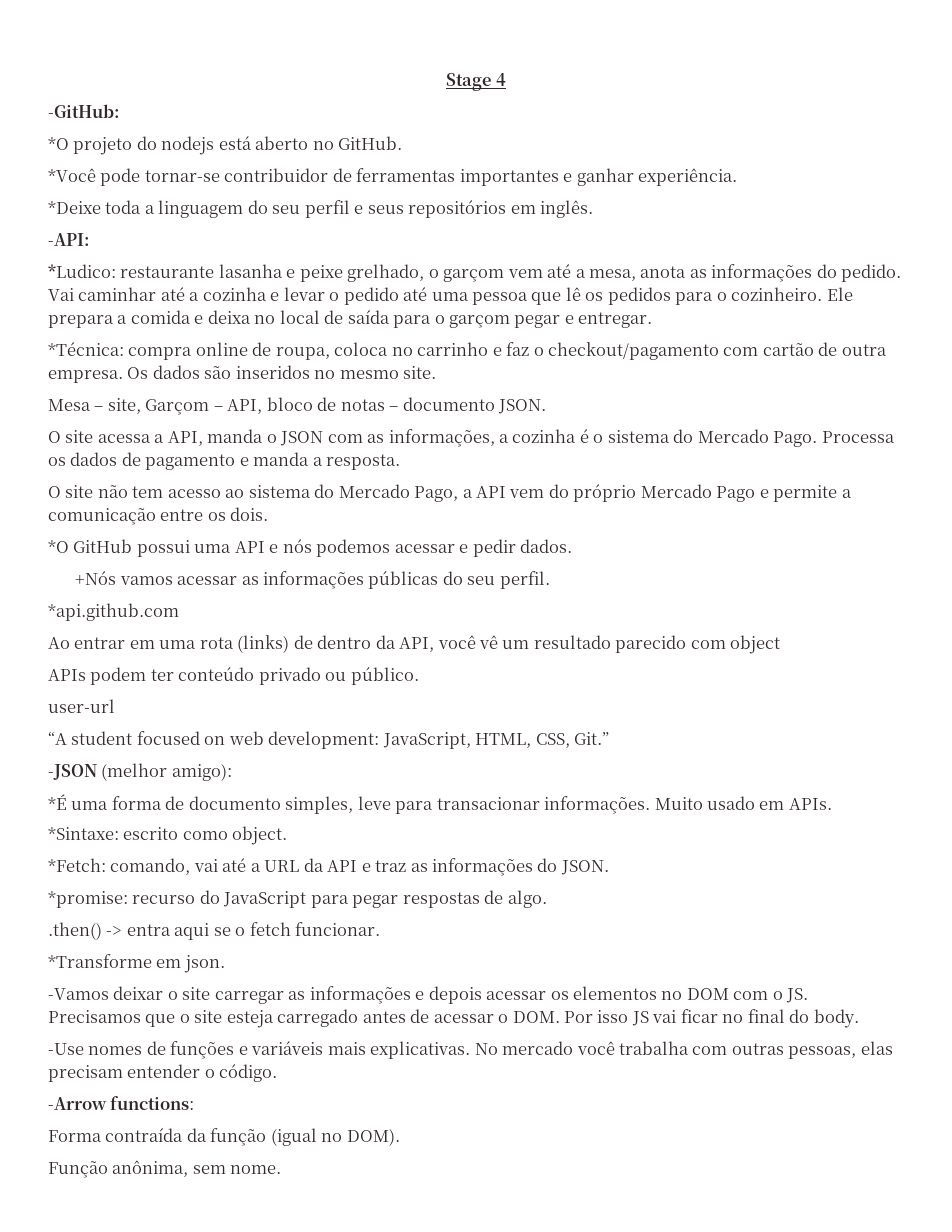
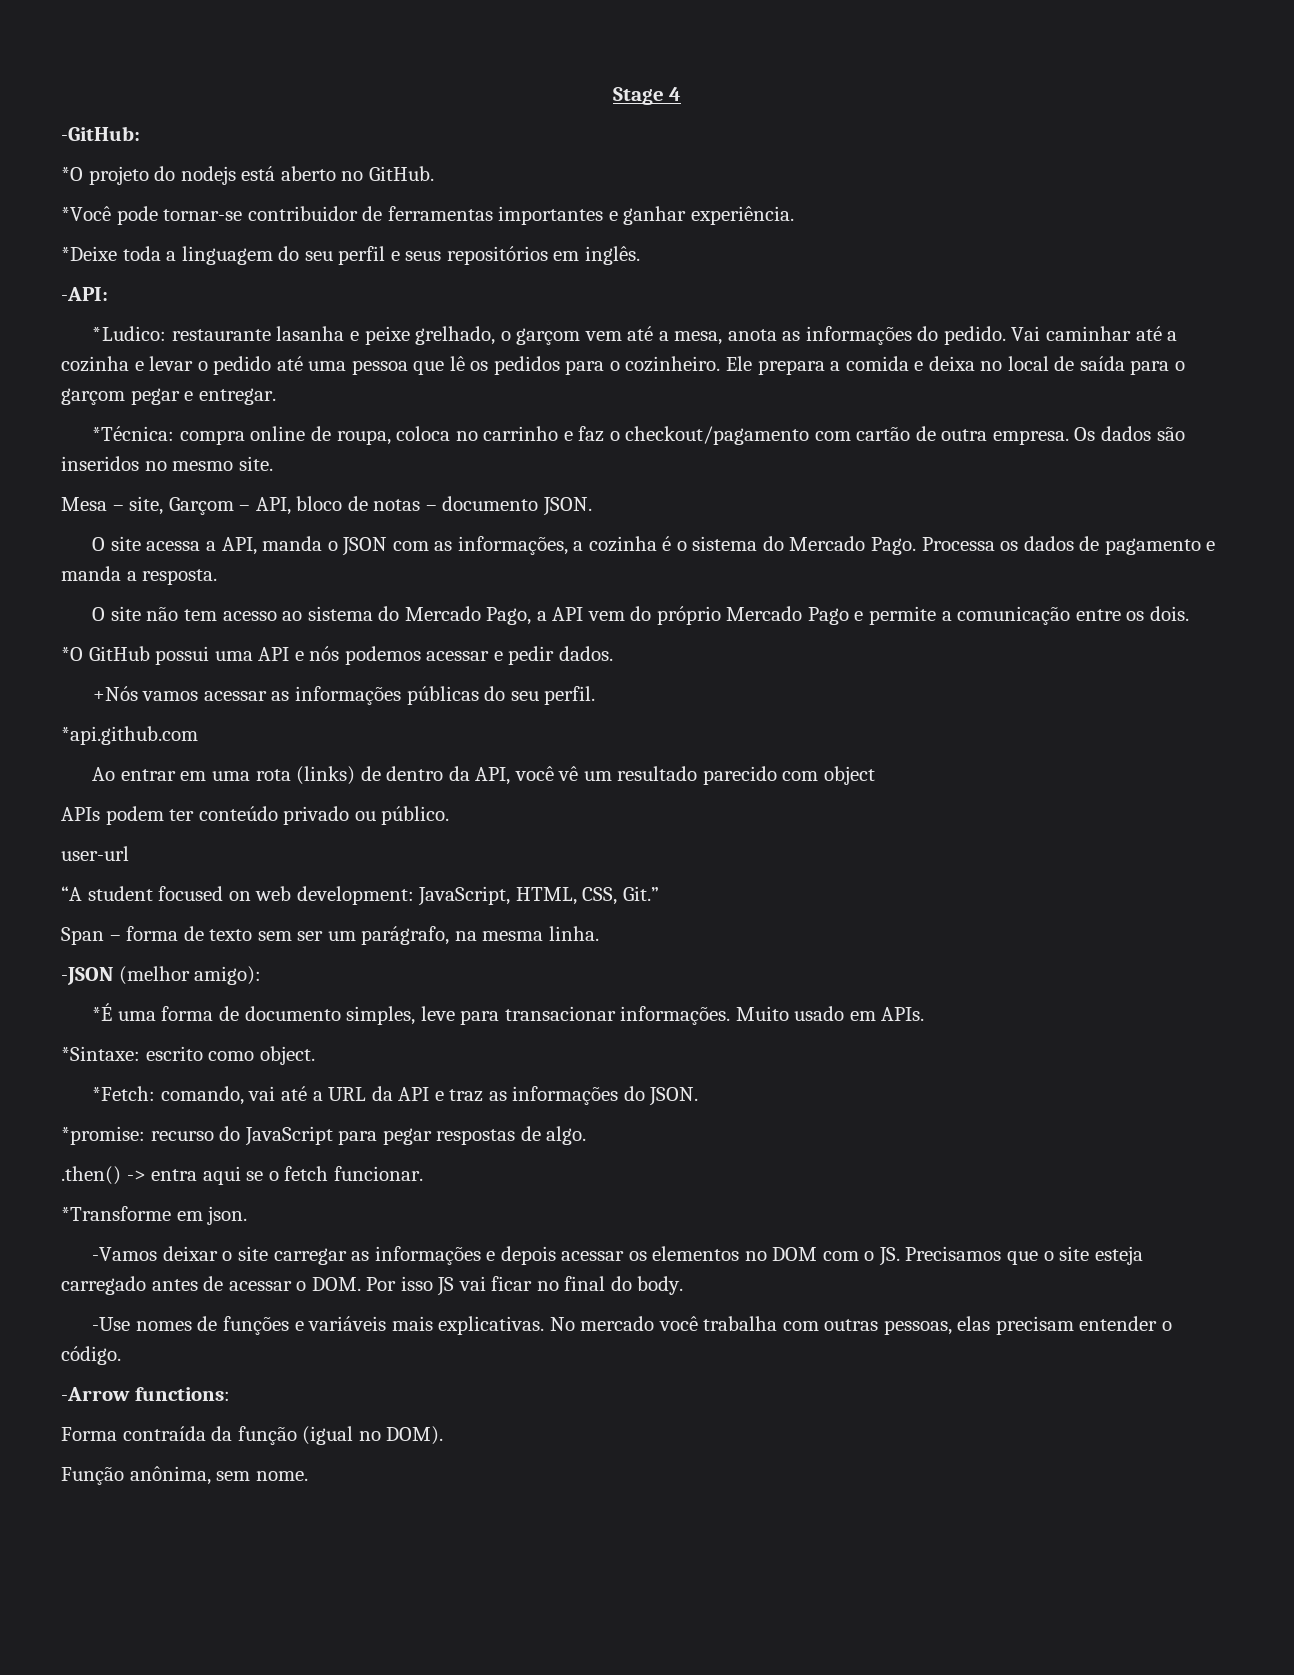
(610, 738) none -> [61,926,599,945] // Span – forma de texto sem ser um parágrafo, na mesma linha.

